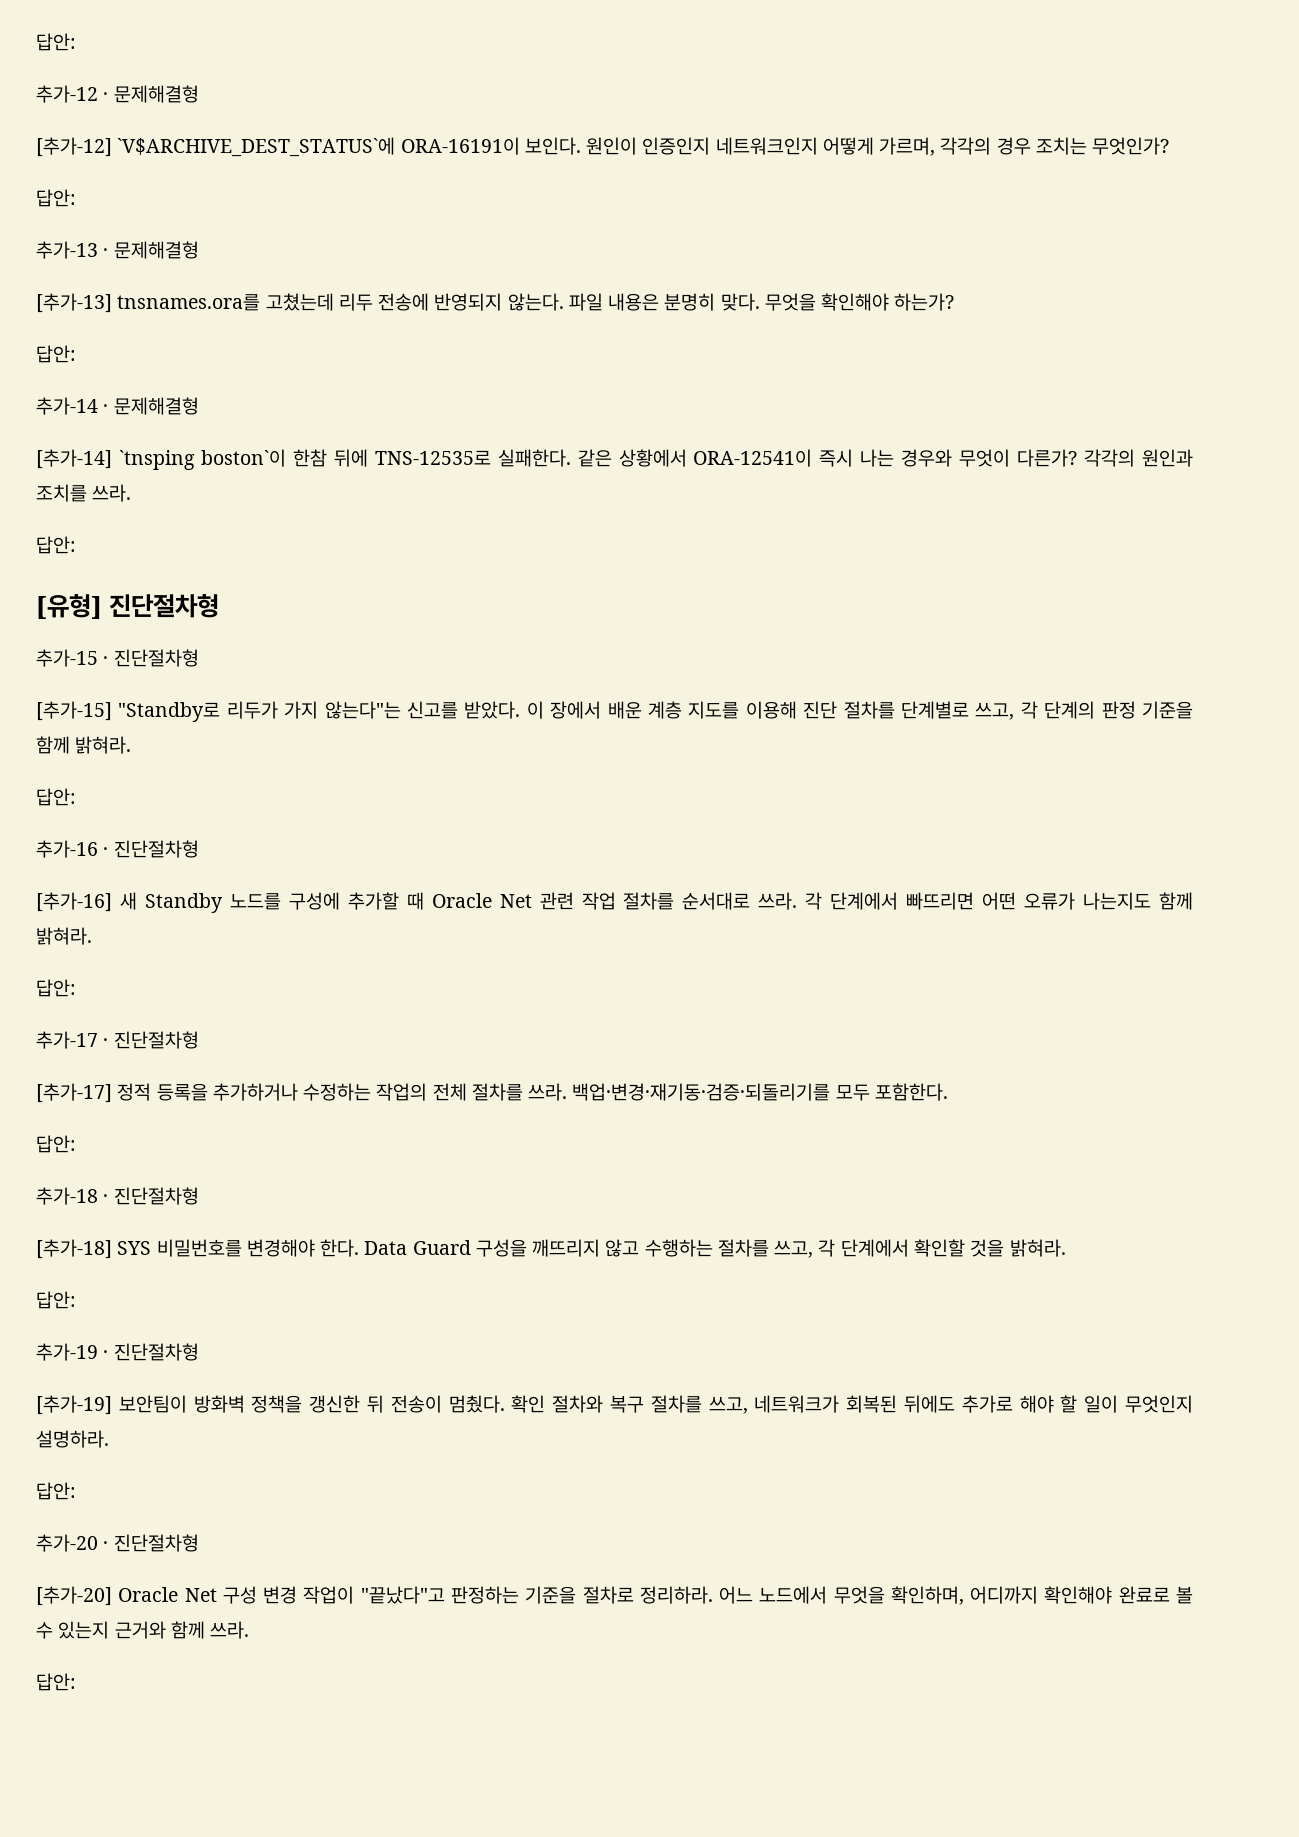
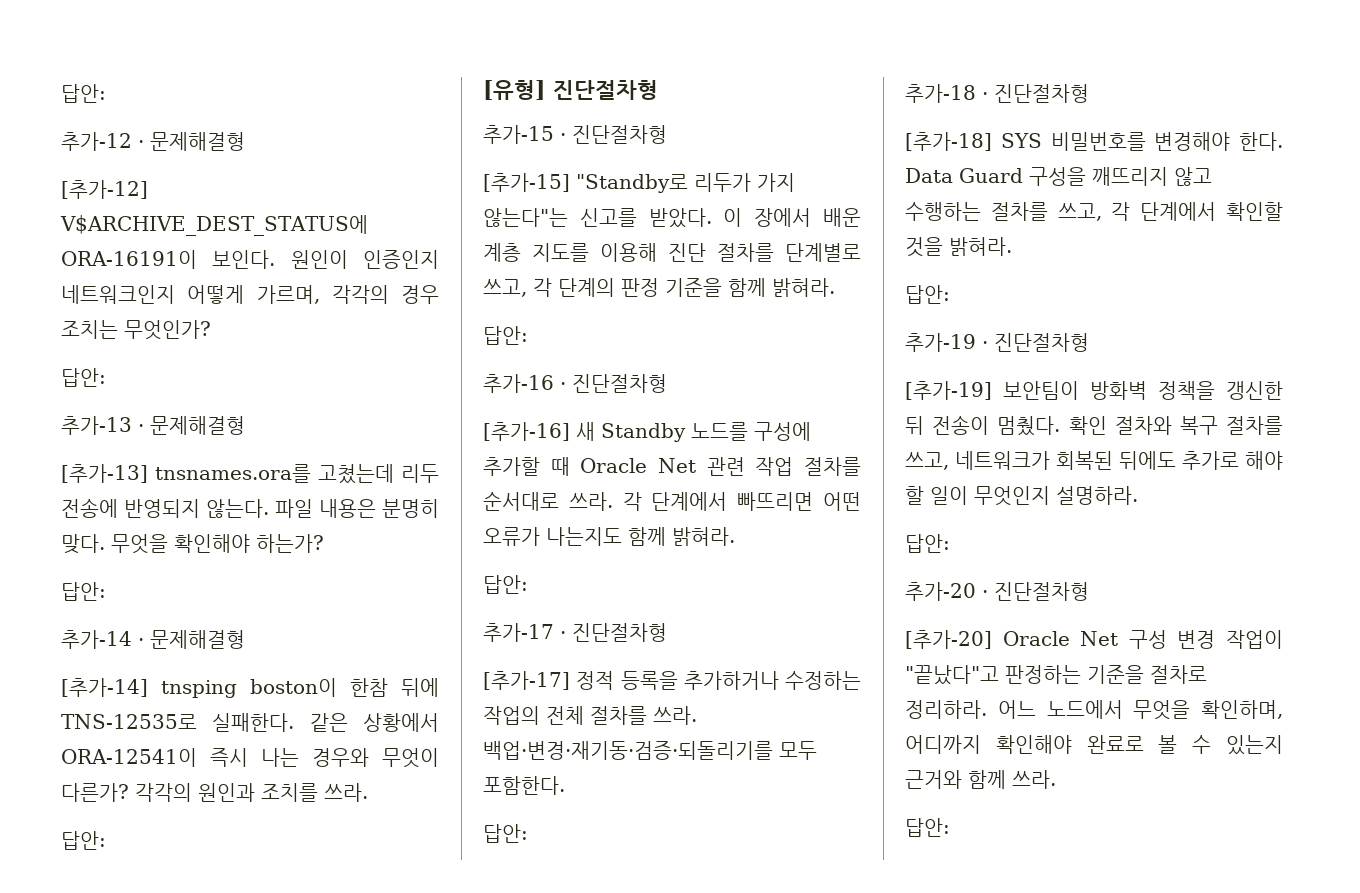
[117,137,396,157] `V$ARCHIVE_DEST_STATUS`에 -> [60,215,368,236] V$ARCHIVE_DEST_STATUS에
[118,449,286,470] `tnsping boston`이 -> [161,678,337,698] tnsping boston이

